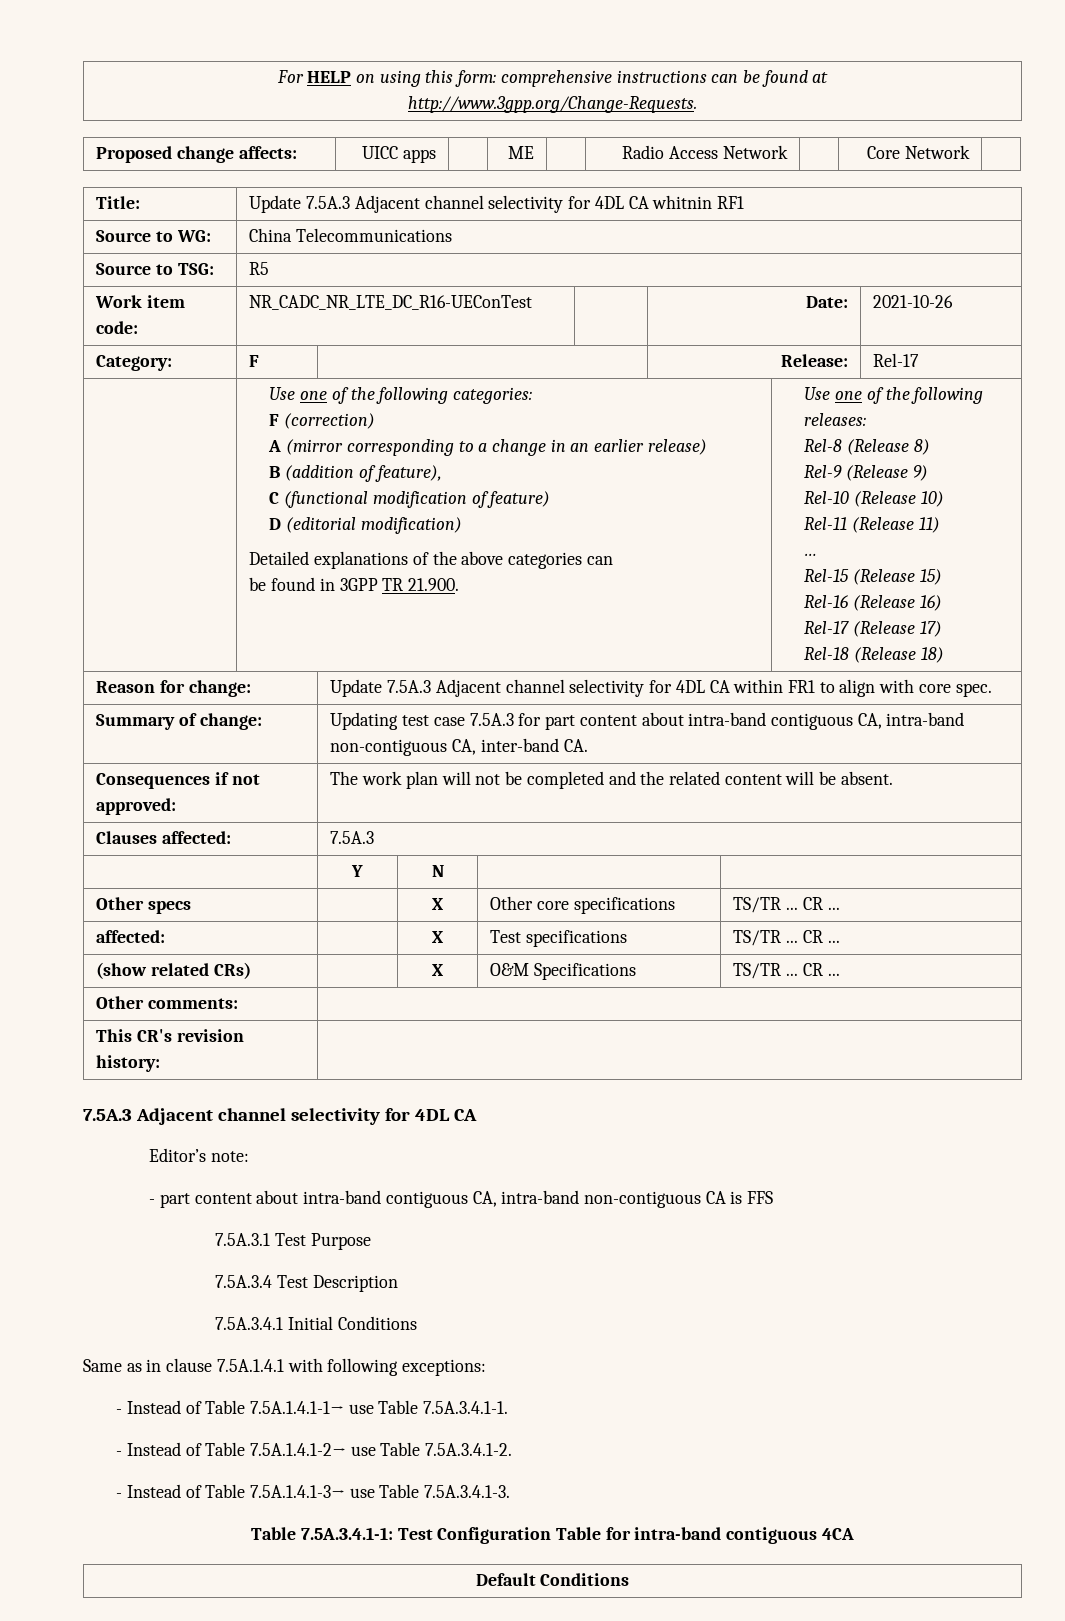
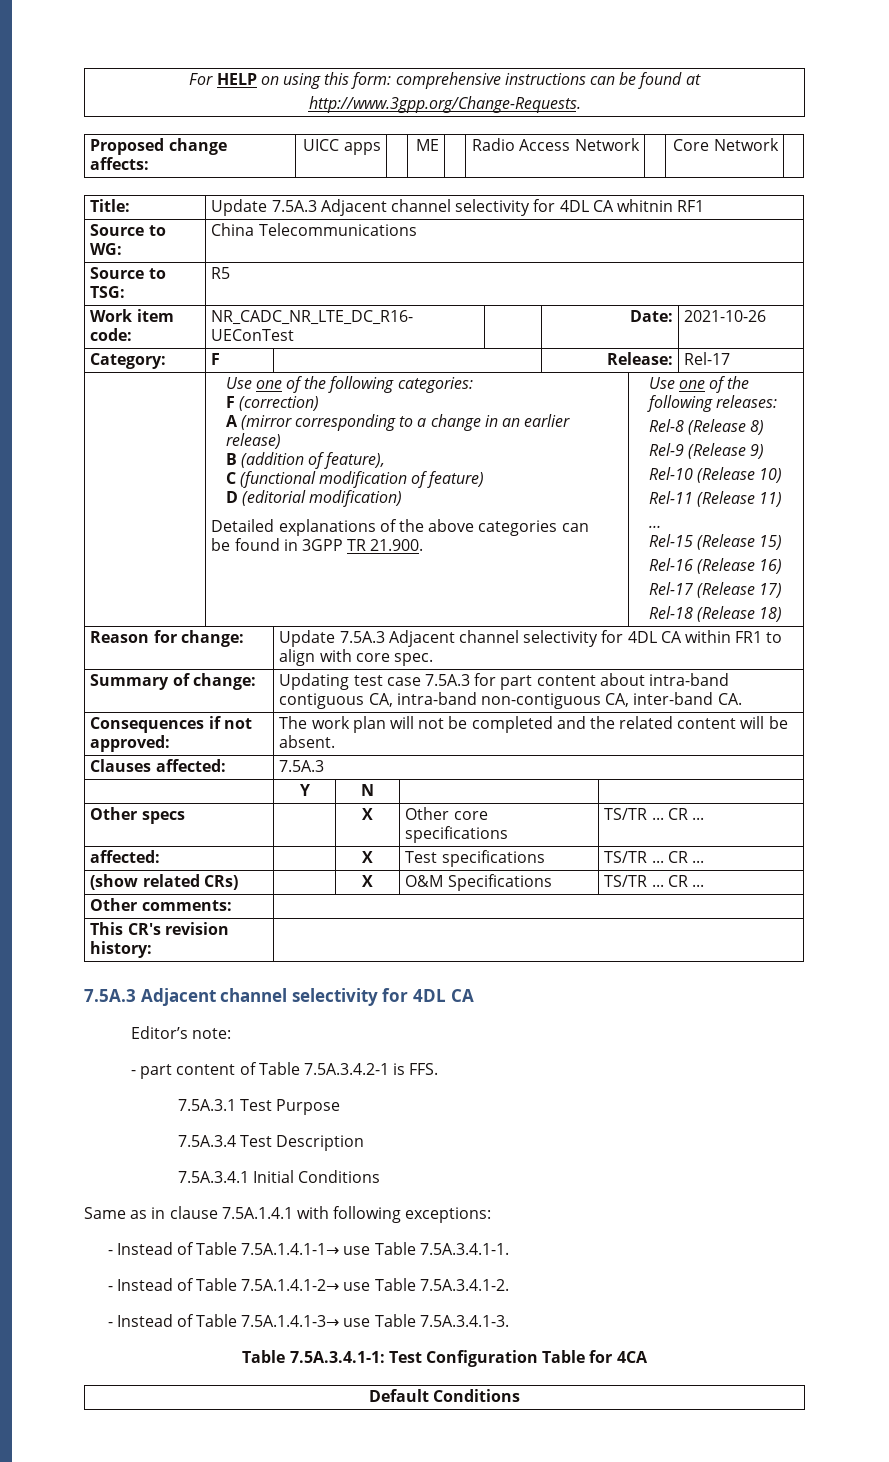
[256,1190,774,1208] about intra-band contiguous CA, intra-band non-contiguous CA is FFS -> [239,1062,439,1075] of Table 7.5A.3.4.2-1 is FFS.
[634,1527,818,1544] intra-band contiguous -> (613, 1356) none

